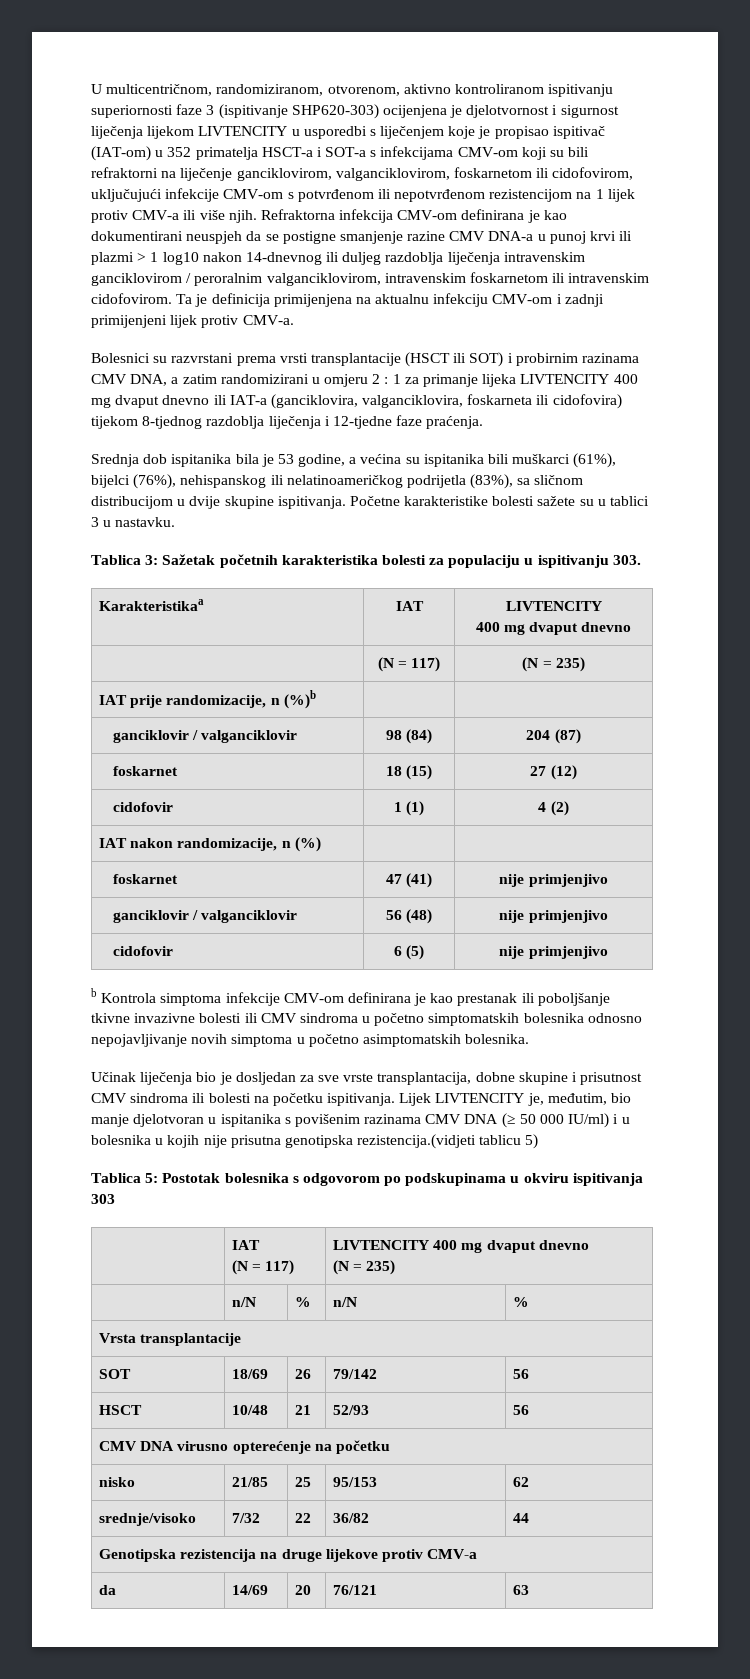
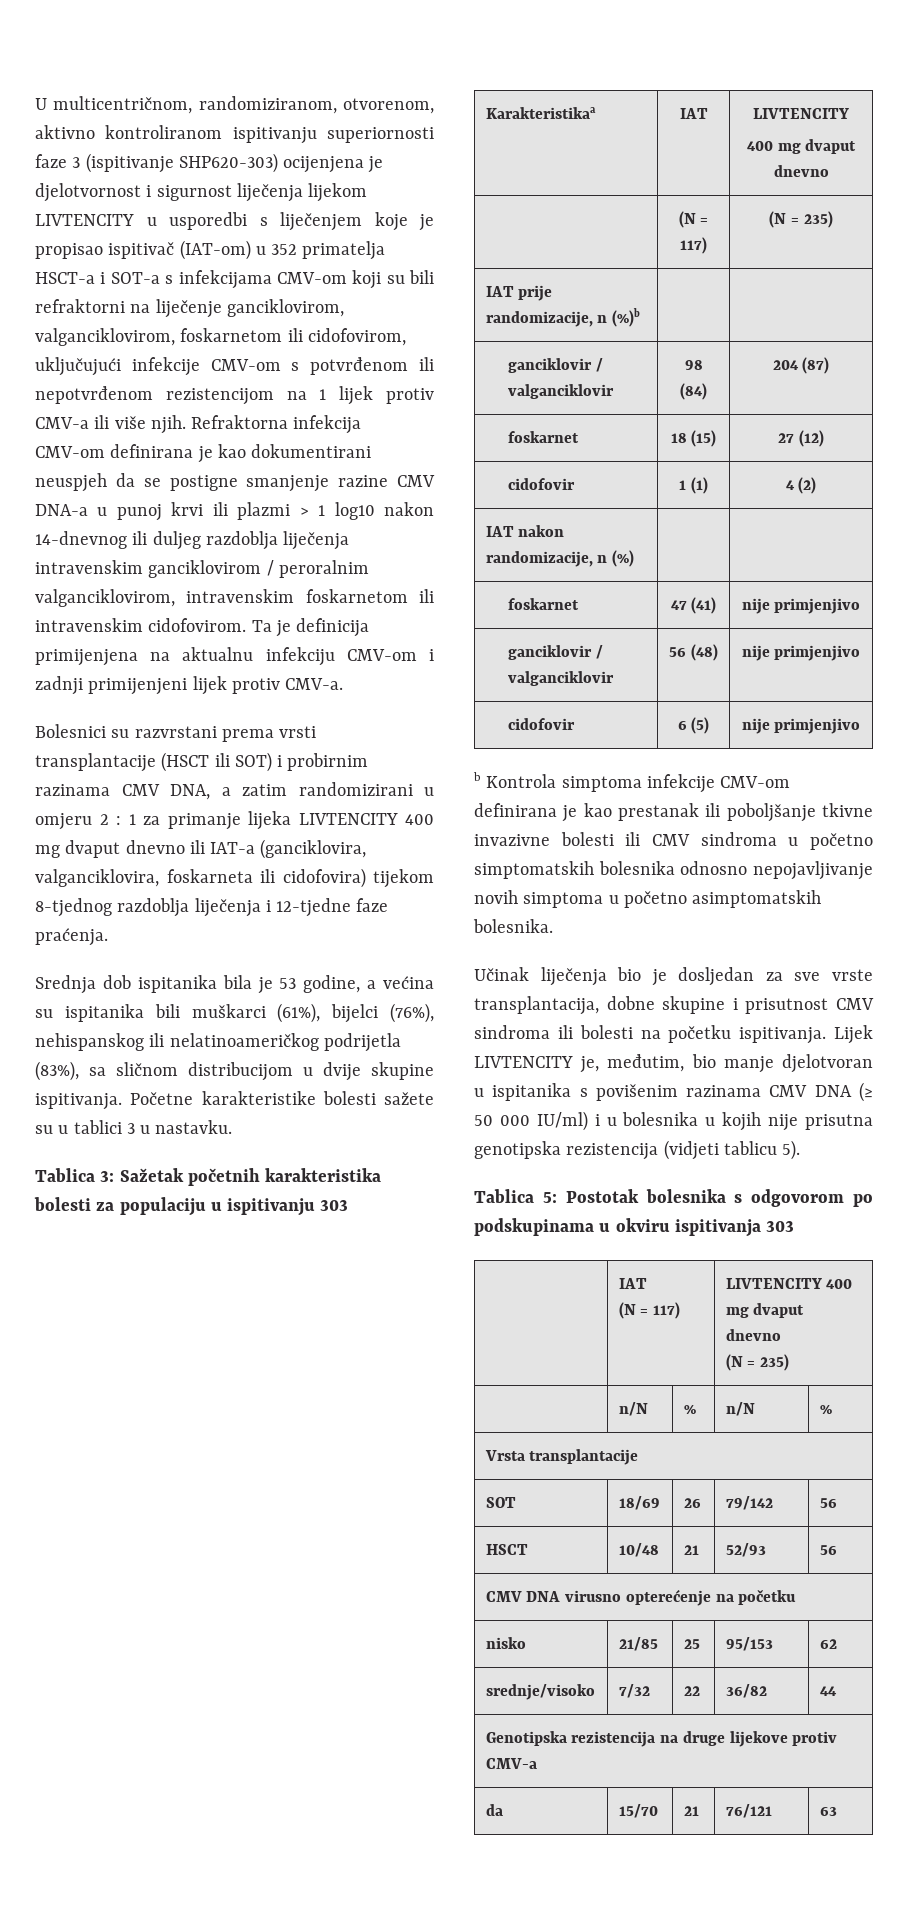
[612,555,641,565] 303. -> [320,1200,349,1211] 303
[357,1134,539,1149] rezistencija.(vidjeti tablicu 5) -> [566,1140,801,1160] rezistencija (vidjeti tablicu 5).
[231,1585,268,1595] [294,1585,311,1595] 14/69 | 20 -> [618,1804,658,1818] [683,1806,699,1816] 15/70 | 21

